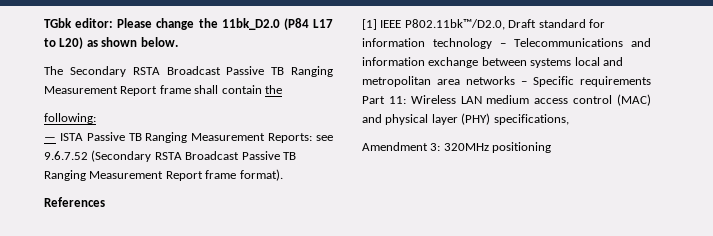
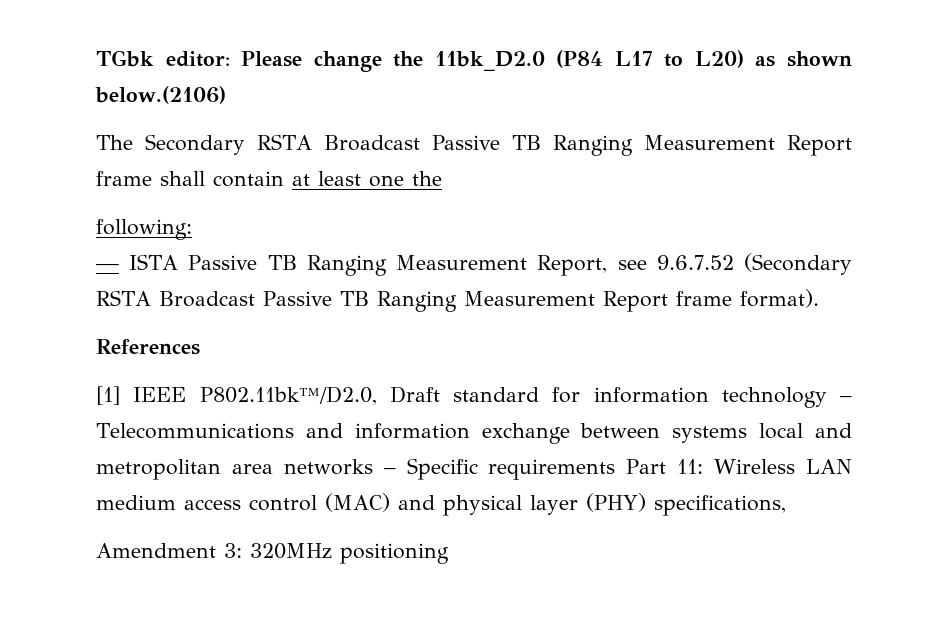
[140,37,178,47] below. -> [95,86,226,104] below.(2106)
(262, 89) none -> [292,171,404,187] at least one
[268,133,313,143] Reports: -> [537,255,608,276] Report,

